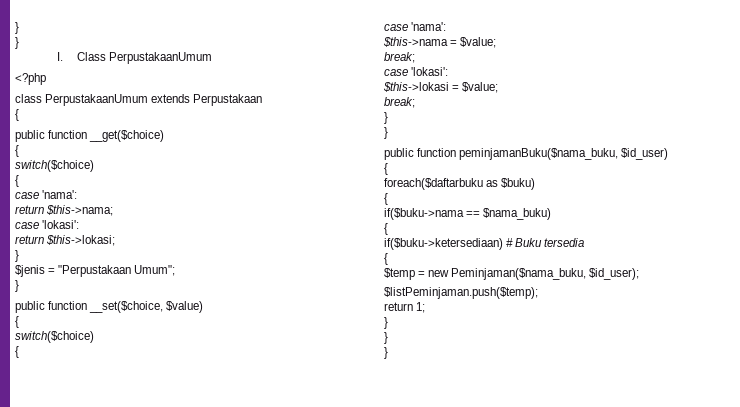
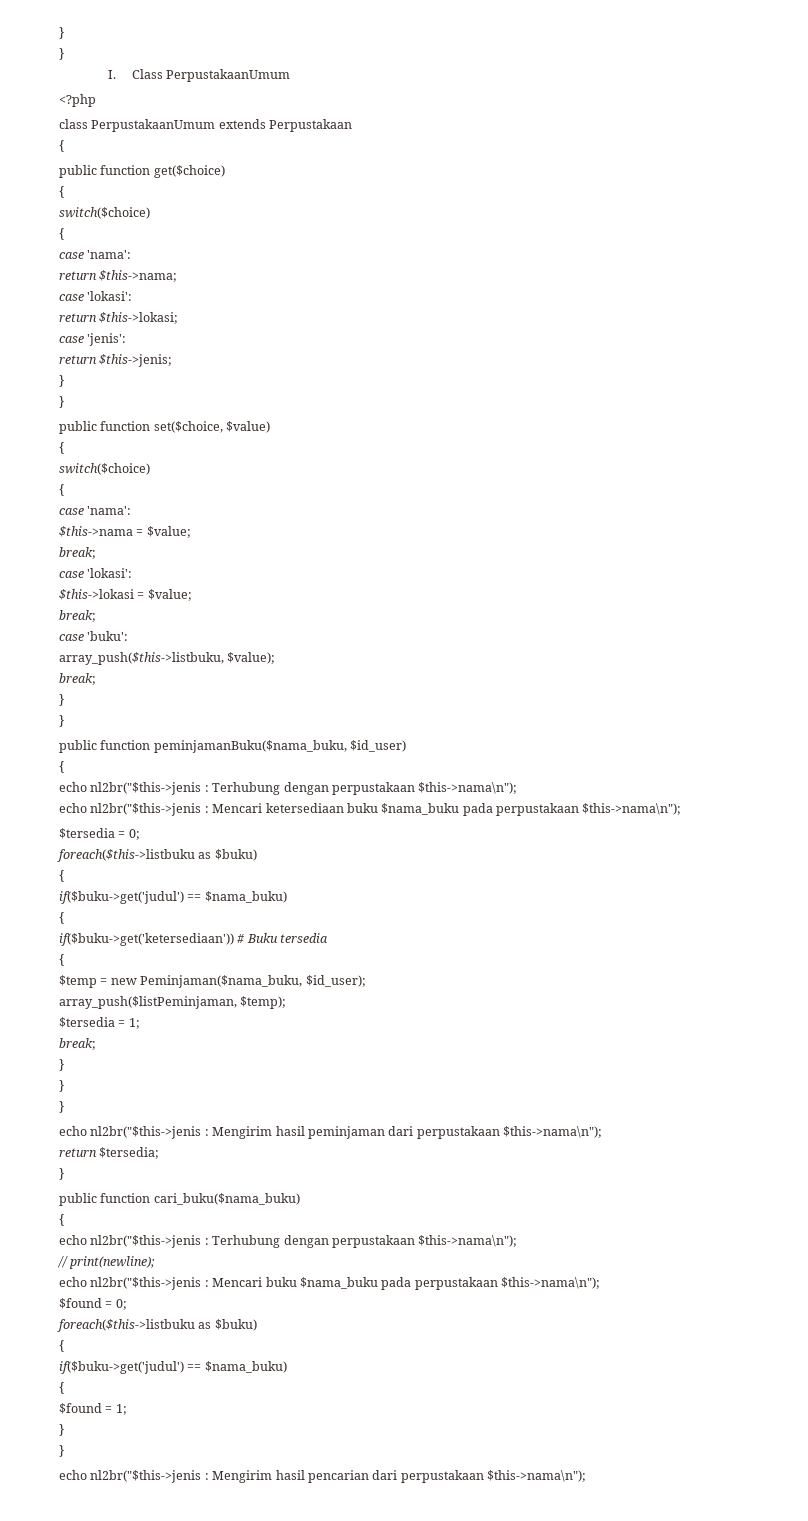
[89,130,165,142] __get($choice) -> [153,165,225,178] get($choice)
[15,250,19,262] [15,265,176,277] [15,280,19,292] [15,301,164,313] } // $jenis = "Perpustakaan Umum"; // } // public function __set($choice, -> [59,333,127,346] [59,354,173,367] [59,375,64,387] [59,396,64,408] [59,421,223,434] case 'jenis': // return $this->jenis; // } // } // public function set($choice,
(415, 102) none -> [59,631,129,641] [59,652,276,665] [59,673,96,685] // case 'buku': // array_push($this->listbuku, $value); // break;
[384,178,536,190] [384,193,388,205] [384,208,552,220] [384,223,388,235] [384,238,503,250] foreach($daftarbuku as $buku) // { // if($buku->nama == $nama_buku) // { // if($buku->ketersediaan) -> [59,782,518,795] [59,803,682,816] [59,828,140,840] [57,849,257,862] [59,870,64,882] [59,891,287,904] [59,912,64,924] [59,933,234,946] echo nl2br("$this->jenis : Terhubung dengan perpustakaan $this->nama\n"); // echo nl2br("$this->jenis : Mencari ketersediaan buku $nama_buku pada perpustakaan $this->nama\n"); // $tersedia = 0; // foreach($this->listbuku as $buku) // { // if($buku->get('judul') == $nama_buku) // { // if($buku->get('ketersediaan'))
[384,287,538,299] [384,302,426,313] [384,317,388,329] [384,332,388,344] [384,347,388,359] $listPeminjaman.push($temp); // return 1; // } // } // } -> [59,996,287,1009] [59,1017,140,1029] [59,1038,96,1050] [59,1059,64,1071] [59,1080,64,1092] [59,1101,64,1113] [59,1126,602,1139] [59,1147,160,1159] [59,1168,64,1180] [59,1193,300,1206] [59,1214,64,1226] [59,1235,518,1248] [57,1256,156,1269] [59,1277,600,1290] [59,1298,127,1310] [57,1319,257,1332] [59,1340,64,1352] [59,1361,287,1374] [59,1382,64,1394] [59,1403,127,1415] [59,1424,64,1436] [59,1445,64,1457] [59,1470,586,1483] array_push($listPeminjaman, $temp); // $tersedia = 1; // break; // } // } // } // echo nl2br("$this->jenis : Mengirim hasil peminjaman dari perpustakaan $this->nama\n"); // return $tersedia; // } // public function cari_buku($nama_buku) // { // echo nl2br("$this->jenis : Terhubung dengan perpustakaan $this->nama\n"); // // print(newline); // echo nl2br("$this->jenis : Mencari buku $nama_buku pada perpustakaan $this->nama\n"); // $found = 0; // foreach($this->listbuku as $buku) // { // if($buku->get('judul') == $nama_buku) // { // $found = 1; // } // } // echo nl2br("$this->jenis : Mengirim hasil pencarian dari perpustakaan $this->nama\n");

